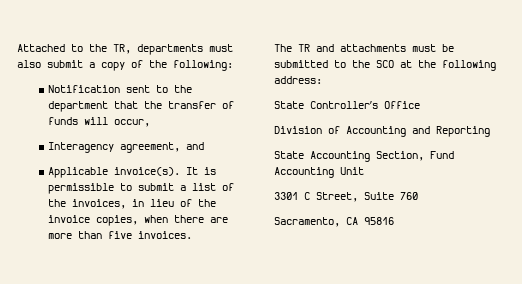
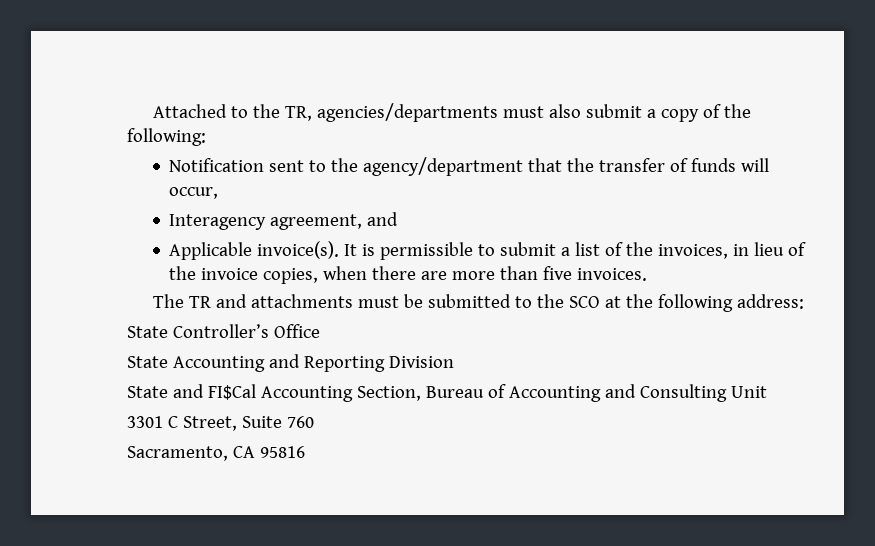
[137,44,203,55] departments -> [317,103,499,122] agencies/departments
[48,101,109,112] department -> [363,157,524,176] agency/department
[274,126,490,137] [274,151,454,162] [274,167,334,178] Division of Accounting and Reporting // State Accounting Section, Fund Accounting -> [127,354,454,372] [127,384,727,402] State Accounting and Reporting Division // State and FI$Cal Accounting Section, Bureau of Accounting and Consulting

